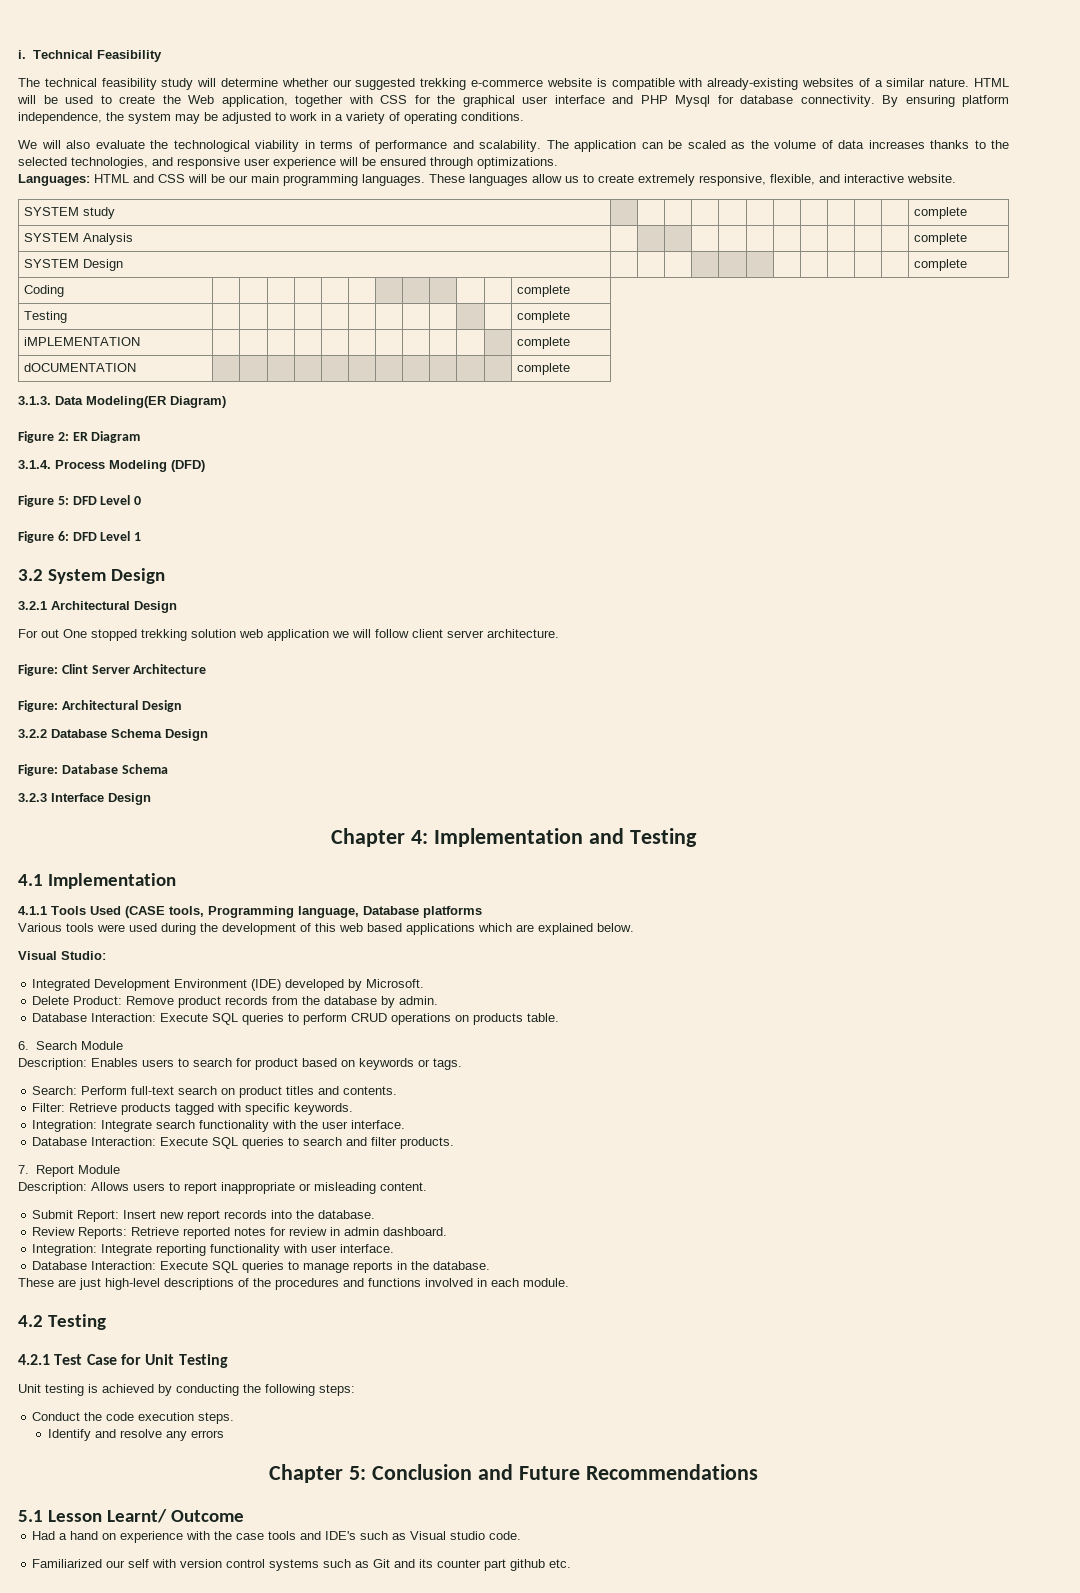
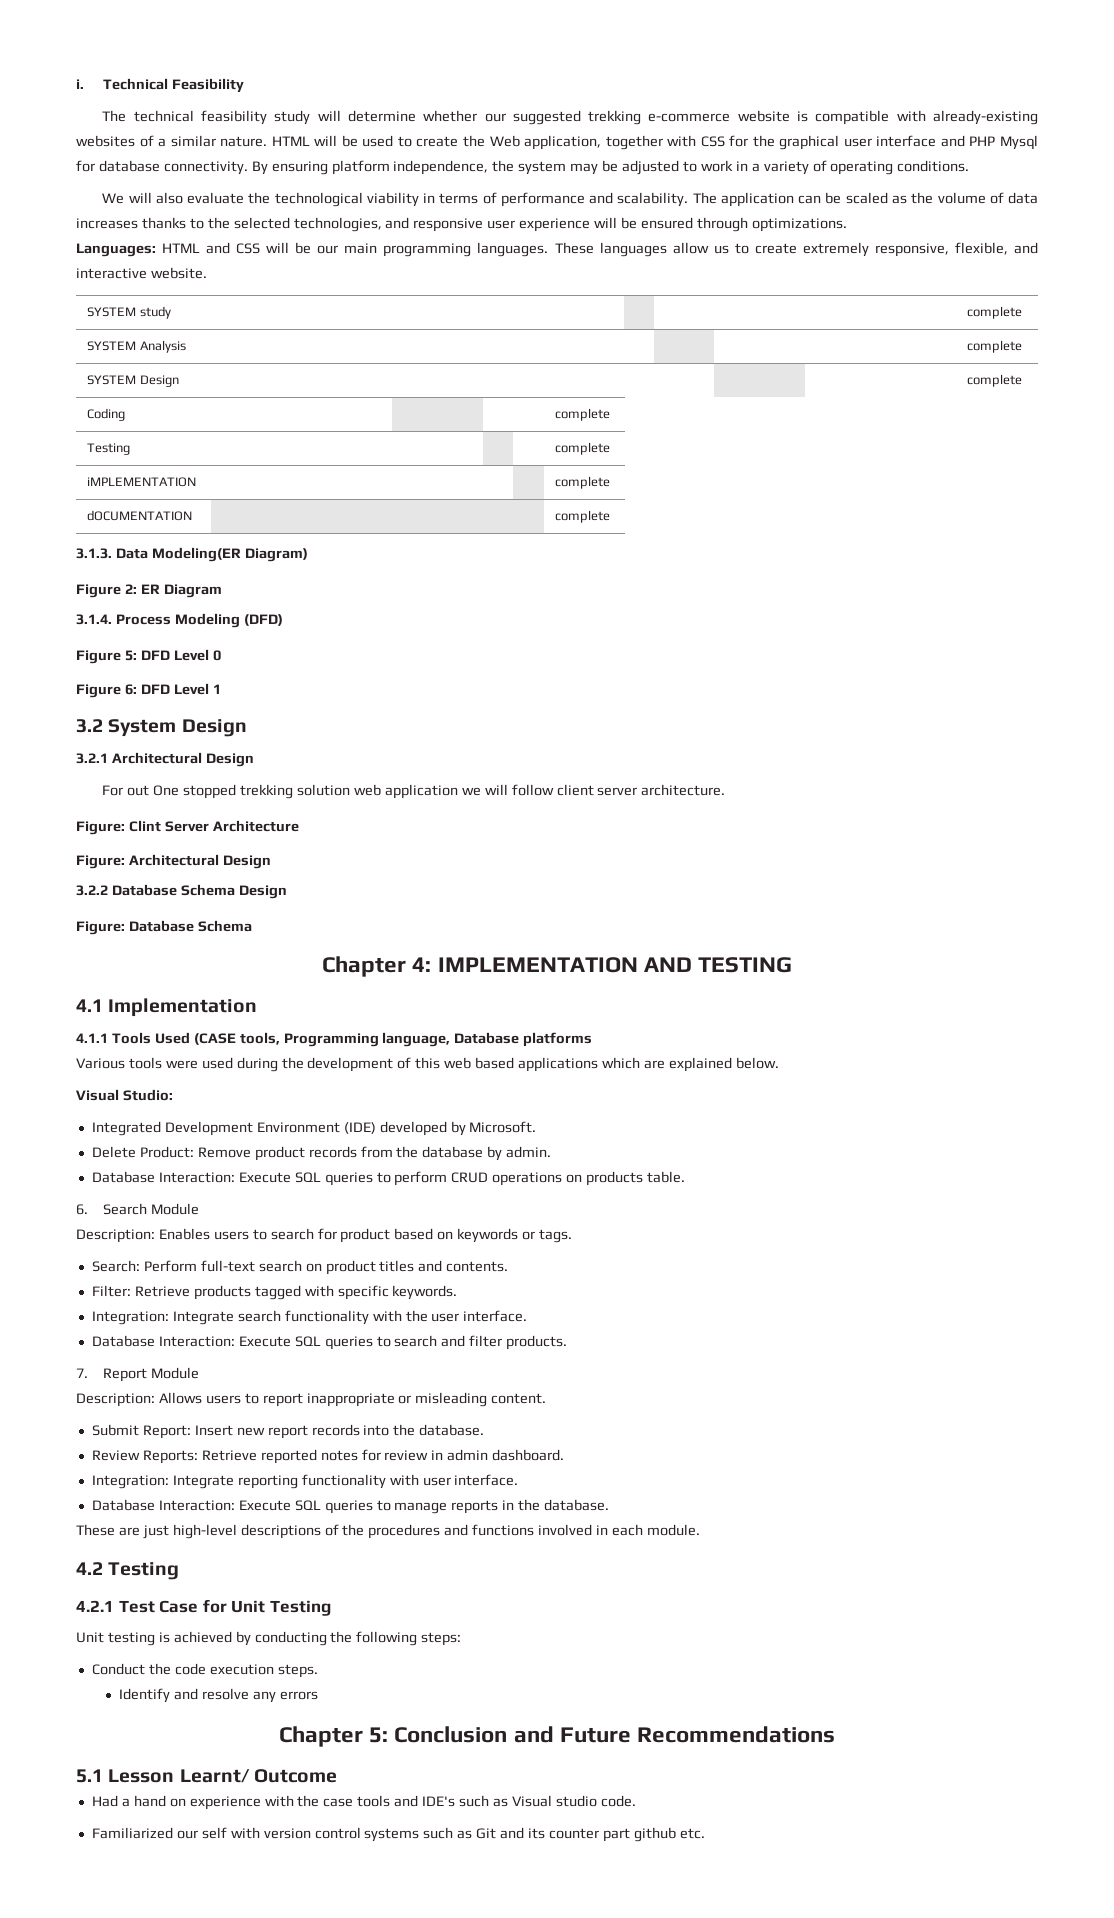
[18,793,151,805] // 3.2.3 Interface Design -> (252, 926) none
[434,828,697,847] Implementation and Testing -> [437,957,792,973] IMPLEMENTATION AND TESTING

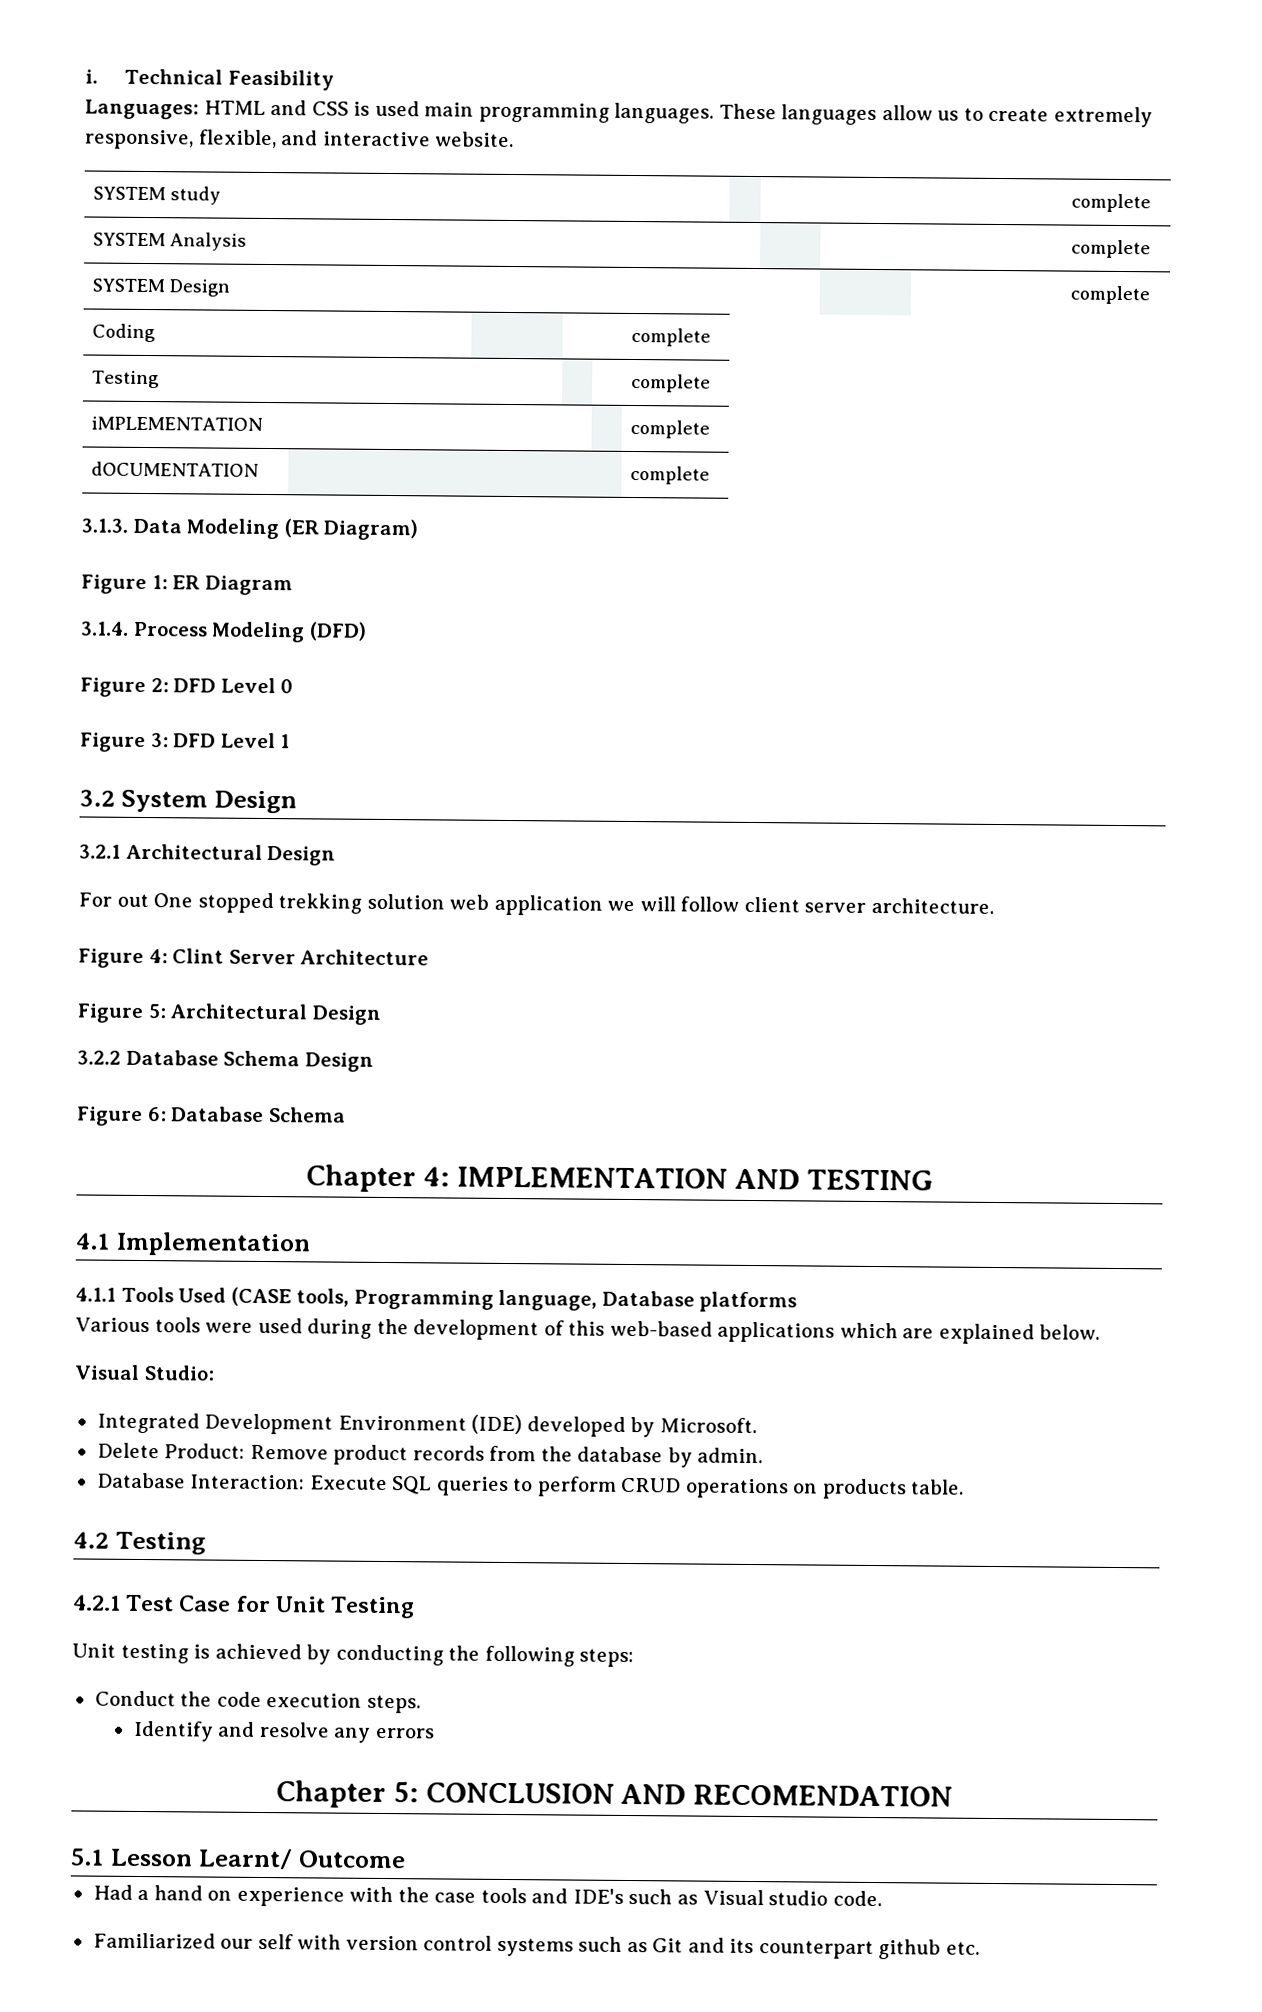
[102,110,1038,125] [76,135,1038,150] [76,160,970,175] [102,192,1038,207] [76,217,847,232] // The technical feasibility study will determine whether our suggested trekking e-commerce website is compatible with already-existing websites of a similar nature. HTML will be used to create the Web application, together with CSS for the graphical user interface and PHP Mysql for database connectivity. By ensuring platform independence, the system may be adjusted to work in a variety of operating conditions. // We will also evaluate the technological viability in terms of performance and scalability. The application can be scaled as the volume of data increases thanks to the selected technologies, and responsive user experience will be ensured through optimizations. -> (334, 80) none
[266,242,339,254] will be our -> [353,100,420,117] is used
[151,547,241,562] Modeling(ER -> [186,518,319,540] Modeling (ER
[124,584,137,594] 2: -> [151,575,168,590] 1:
[124,650,137,661] 5: -> [150,678,169,693] 2:
[124,684,137,695] 6: -> [150,733,169,748] 3:
[76,821,125,835] Figure: -> [78,948,168,968] Figure 4:
[76,855,125,869] Figure: -> [77,1003,166,1023] Figure 5:
[76,921,125,935] Figure: -> [77,1106,167,1126] Figure 6:
[444,1057,515,1069] web based -> [609,1320,713,1337] web-based
[76,1203,200,1215] [76,1228,573,1243] [91,1260,509,1275] [91,1285,458,1300] [91,1310,528,1325] [91,1335,568,1350] [76,1367,200,1382] [76,1392,547,1407] [91,1424,485,1439] [91,1449,565,1464] [91,1474,519,1489] [91,1499,610,1514] [76,1524,700,1539] // 6. Search Module // Description: Enables users to search for product based on keywords or tags. // Search: Perform full-text search on product titles and contents. // Filter: Retrieve products tagged with specific keywords. // Integration: Integrate search functionality with the user interface. // Database Interaction: Execute SQL queries to search and filter products. // 7. Report Module // Description: Allows users to report inappropriate or misleading content. // Submit Report: Insert new report records into the database. // Review Reports: Retrieve reported notes for review in admin dashboard. // Integration: Integrate reporting functionality with user interface. // Database Interaction: Execute SQL queries to manage reports in the database. // These are just high-level descriptions of the procedures and functions involved in each module. -> (965, 1487) none
[394,1726,835,1743] Conclusion and Future Recommendations -> [425,1782,954,1807] CONCLUSION AND RECOMENDATION
[548,1828,630,1842] counter part -> [758,1940,874,1960] counterpart

